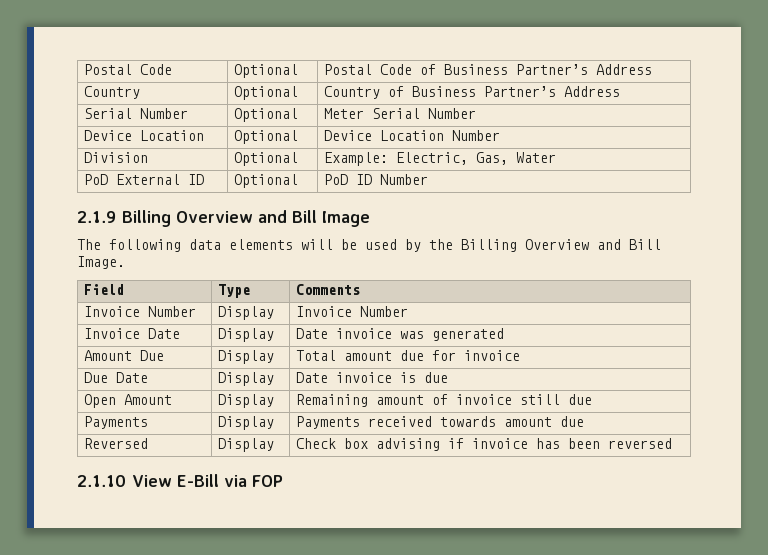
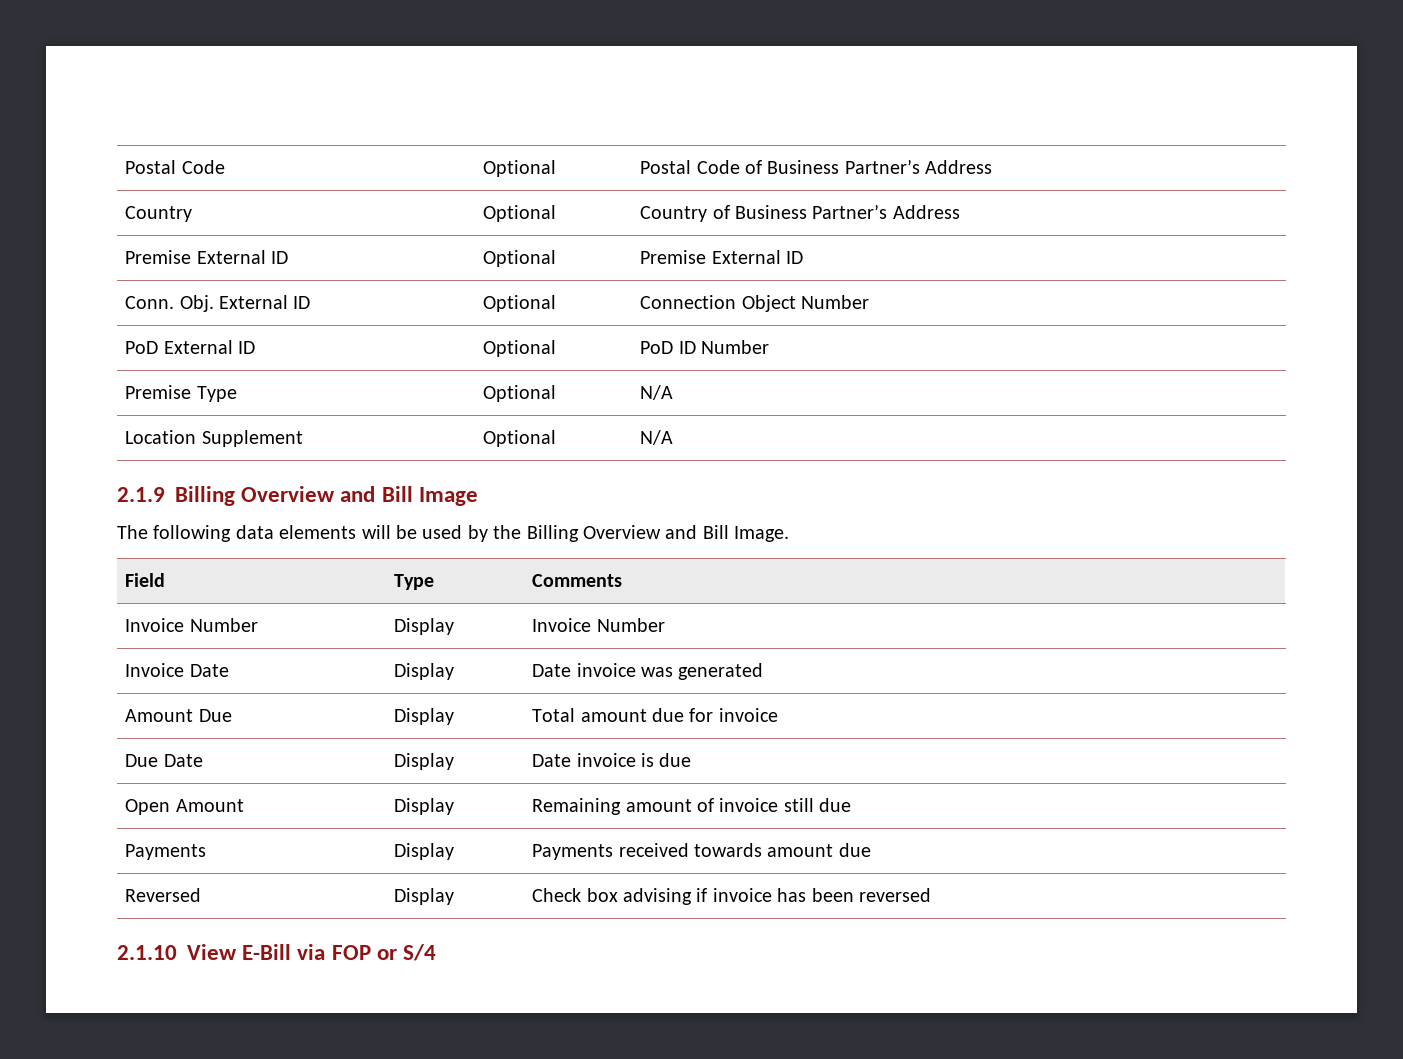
[83,108,188,119] [233,108,298,122] [323,108,476,119] [83,130,204,141] [233,130,298,144] [323,130,500,141] [83,152,148,163] [233,152,298,166] [323,152,556,166] Serial Number | Optional | Meter Serial Number // Device Location | Optional | Device Location Number // Division | Optional | Example: Electric, Gas, Water -> [125,250,288,264] [483,250,557,267] [640,250,803,264] [125,295,311,312] [483,295,557,312] [640,295,869,312] Premise External ID | Optional | Premise External ID // Conn. Obj. External ID | Optional | Connection Object Number
(428, 179) none -> [125,385,237,402] [483,385,557,402] [640,385,674,400] [125,430,303,447] [483,430,557,447] [640,430,674,445] // Premise Type | Optional | N/A // Location Supplement | Optional | N/A
(283, 481) none -> [376,944,437,961] or S/4

